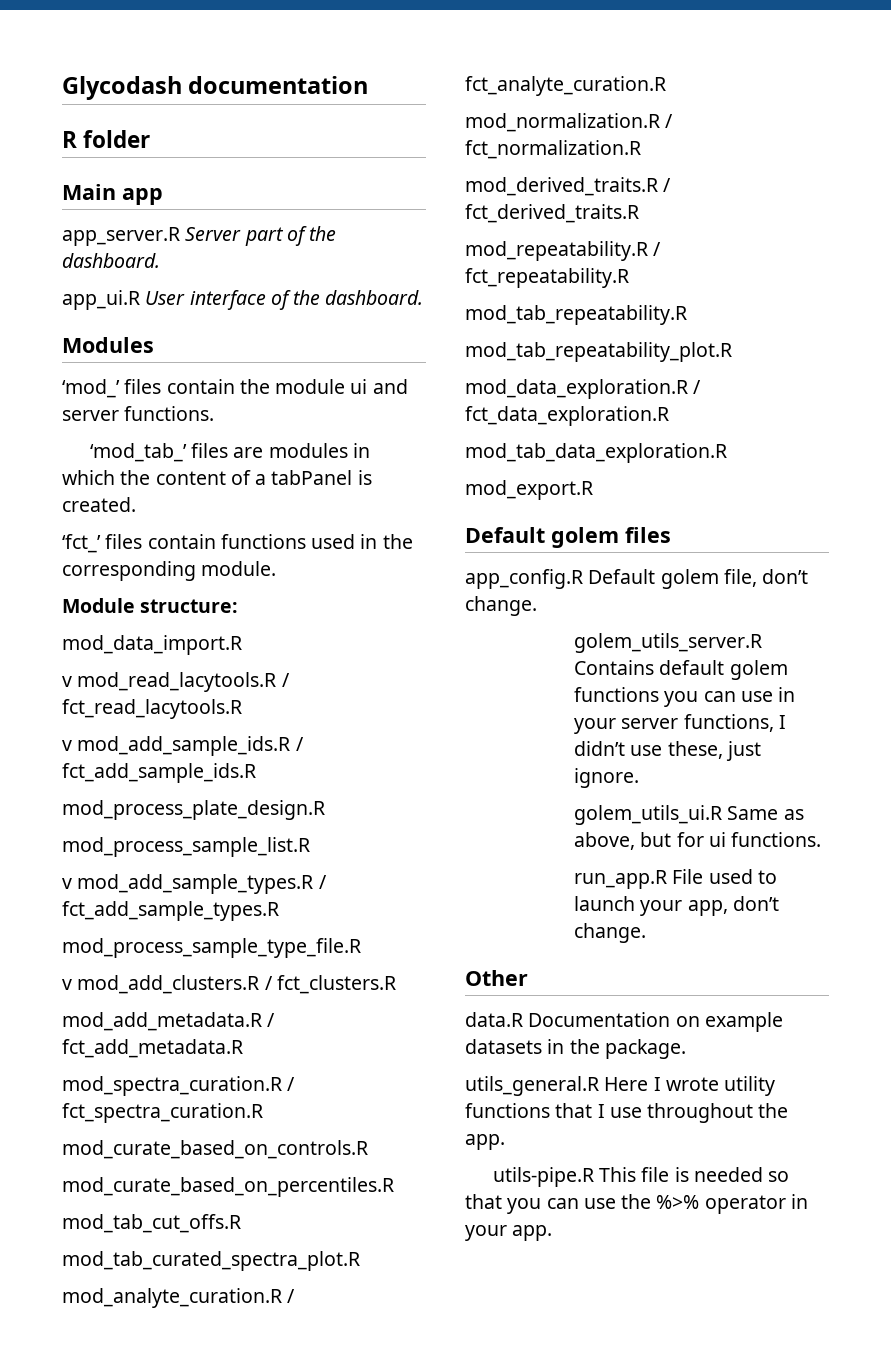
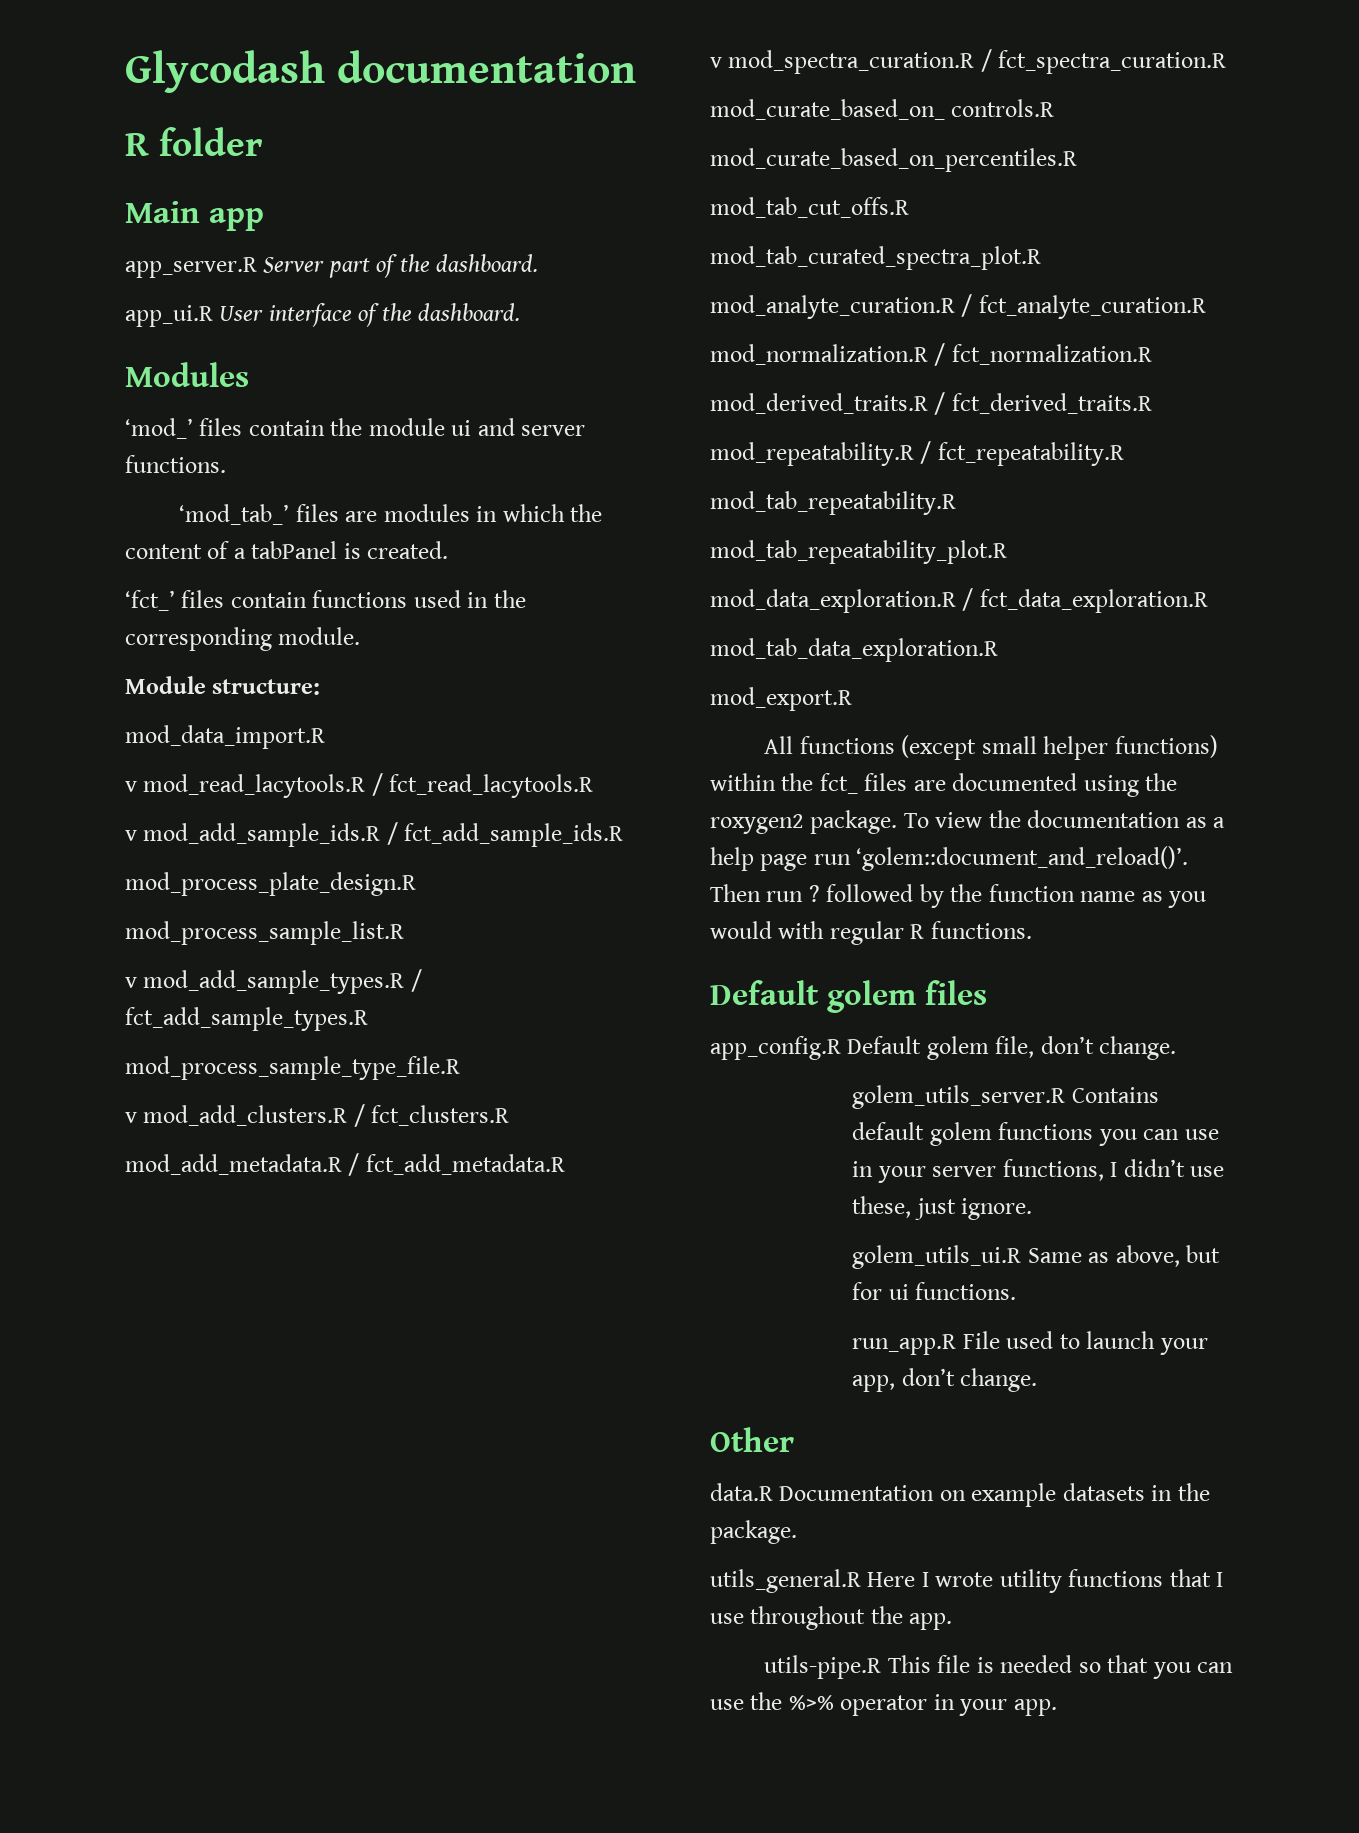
(243, 1048) none -> [710,57,722,68] v
[62,1140,368,1159] mod_curate_based_on_controls.R -> [710,99,1055,120] mod_curate_based_on_ controls.R
(593, 490) none -> [764,735,1218,760] [710,773,1178,797] [710,810,1226,834] [710,846,1189,871] [710,884,1207,908] [710,921,1032,945] // All functions (except small helper functions) within the fct_ files are documented using the roxygen2 package. To view the documentation as a help page run ‘golem::document_and_reload()’. Then run ? followed by the function name as you would with regular R functions.

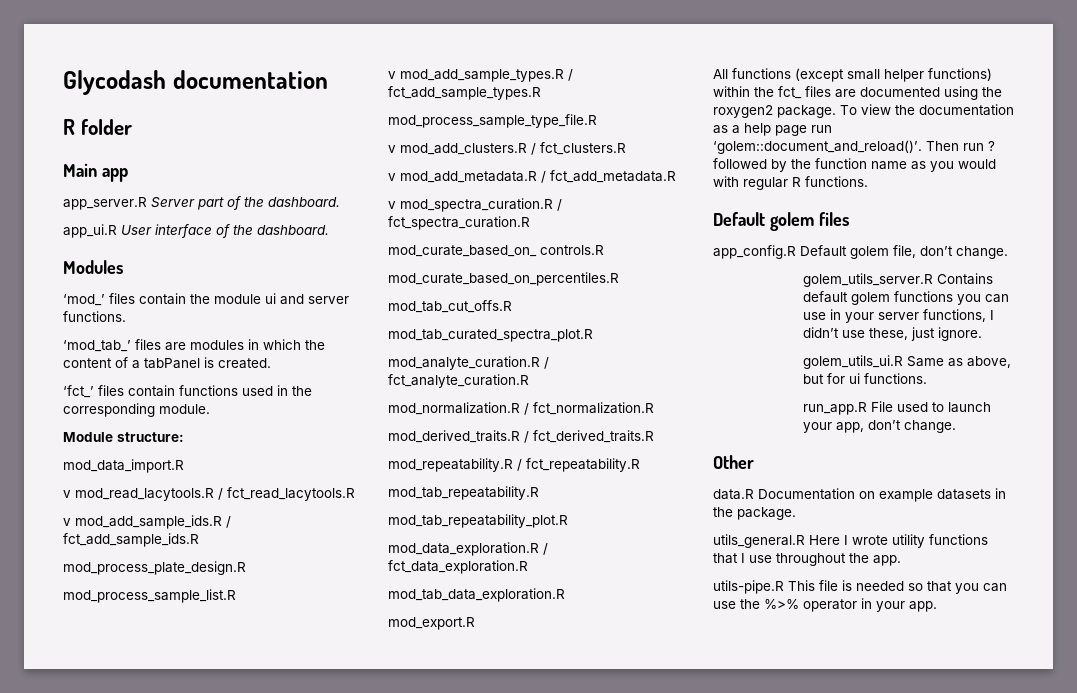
(510, 1115) none -> [388,173,396,181] v

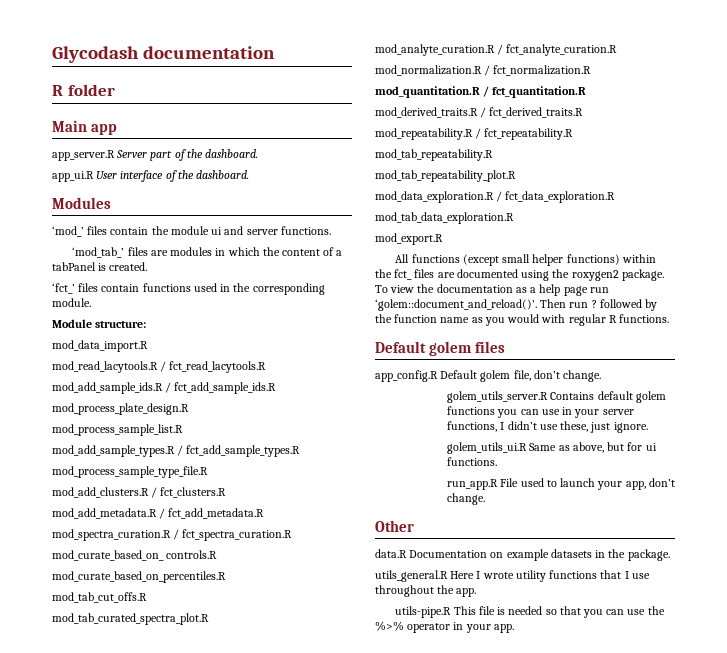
[63,490,71,498] v -> (148, 346) none
[63,518,71,526] v -> (267, 367) none
[388,71,396,79] v -> (183, 430) none
[388,145,396,153] v -> (208, 472) none
[388,173,396,181] v -> (227, 492) none
[388,201,396,209] v -> (265, 513) none
(654, 408) none -> [375,86,587,98] // mod_quantitation.R / fct_quantitation.R

